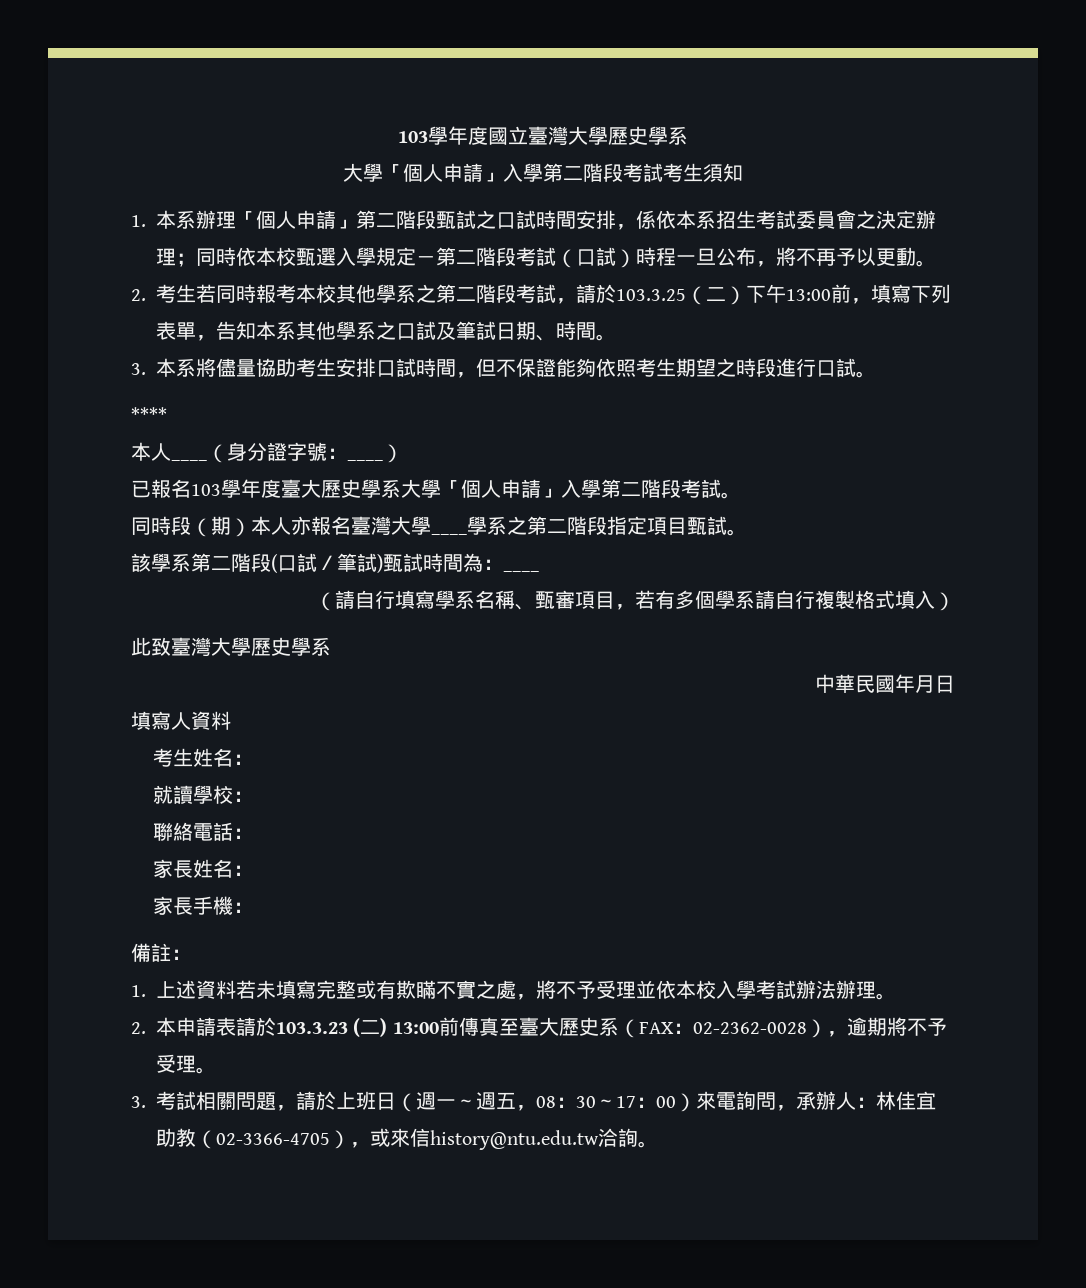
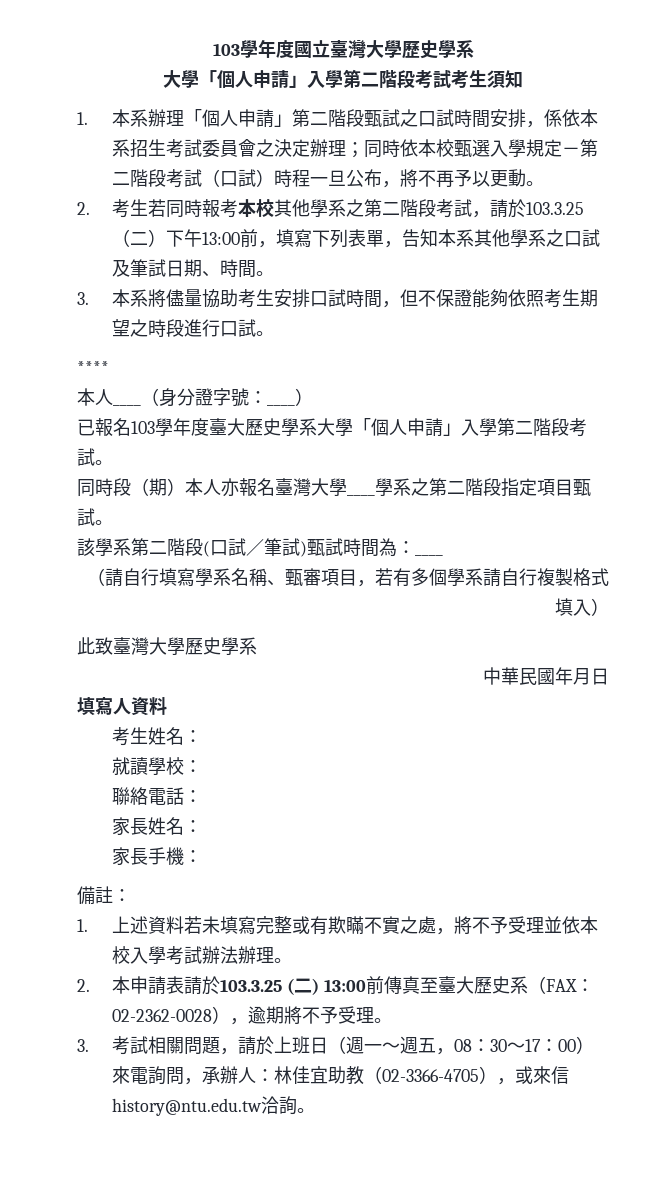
[276,1022,348,1034] 103.3.23 -> [219,979,282,992] 103.3.25

